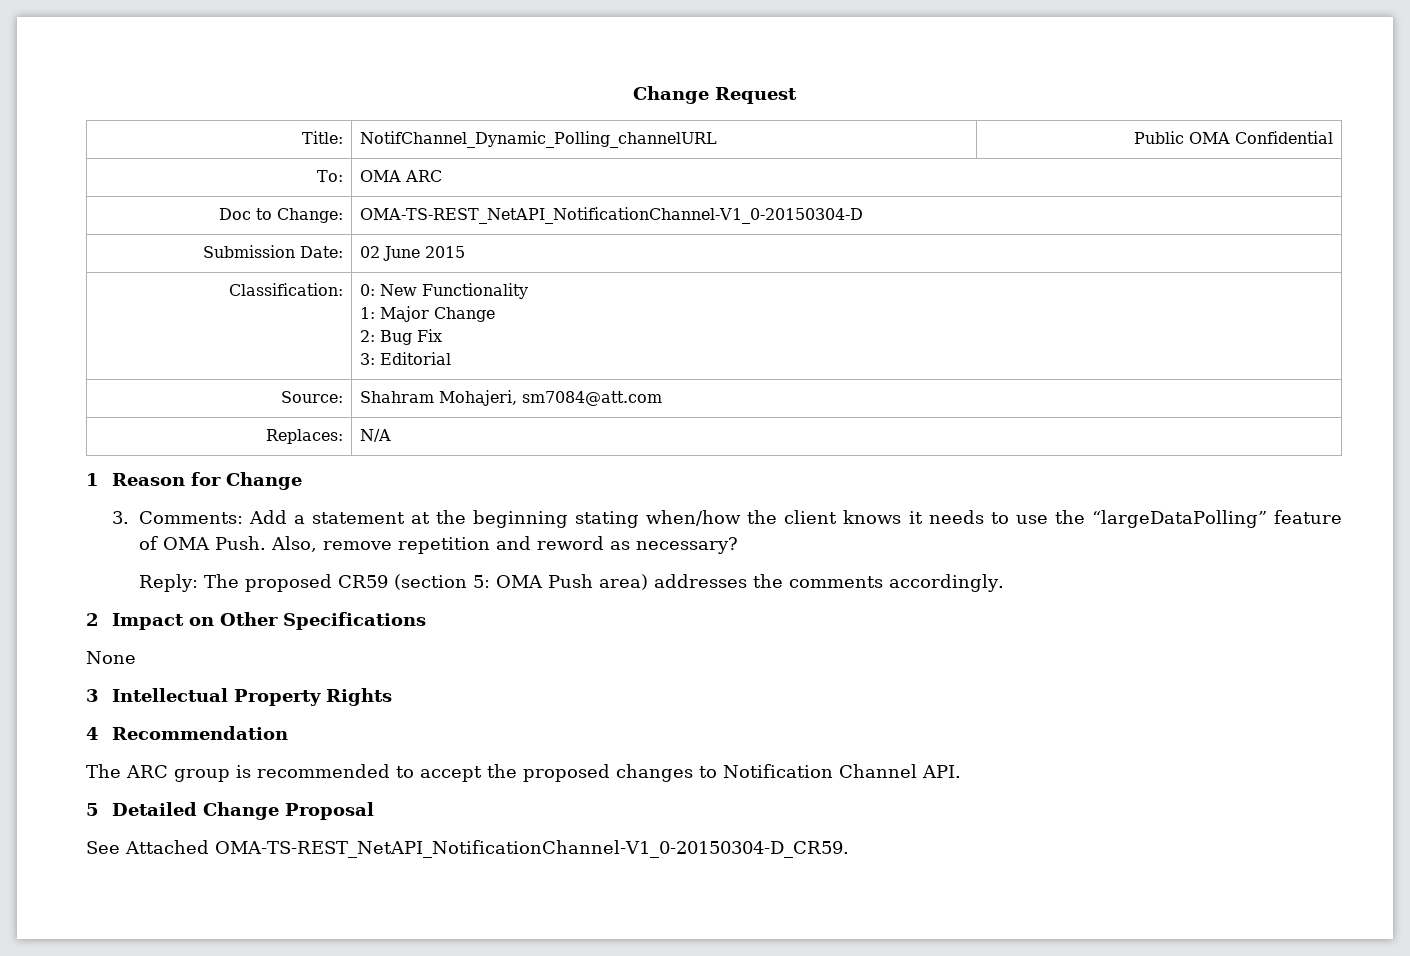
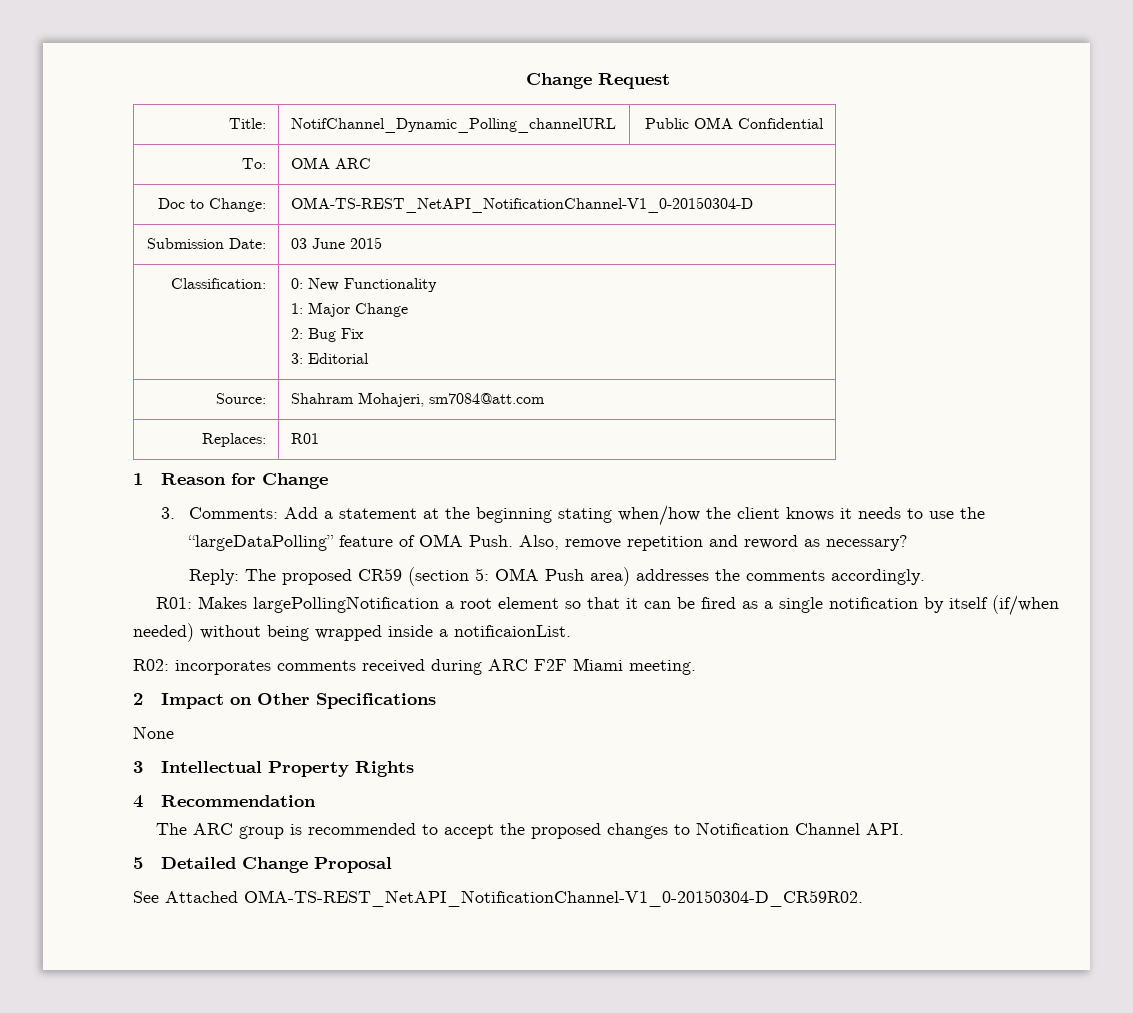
[360,246,381,258] 02 -> [290,238,307,249] 03
[360,429,392,442] N/A -> [290,433,319,444] R01
(1004, 583) none -> [155,595,1059,616] [133,623,571,642] [133,658,696,675] // R01: Makes largePollingNotification a root element so that it can be fired as a single notification by itself (if/when needed) without being wrapped inside a notificaionList. // R02: incorporates comments received during ARC F2F Miami meeting.
[215,840,849,858] OMA-TS-REST_NetAPI_NotificationChannel-V1_0-20150304-D_CR59. -> [244,890,863,907] OMA-TS-REST_NetAPI_NotificationChannel-V1_0-20150304-D_CR59R02.

